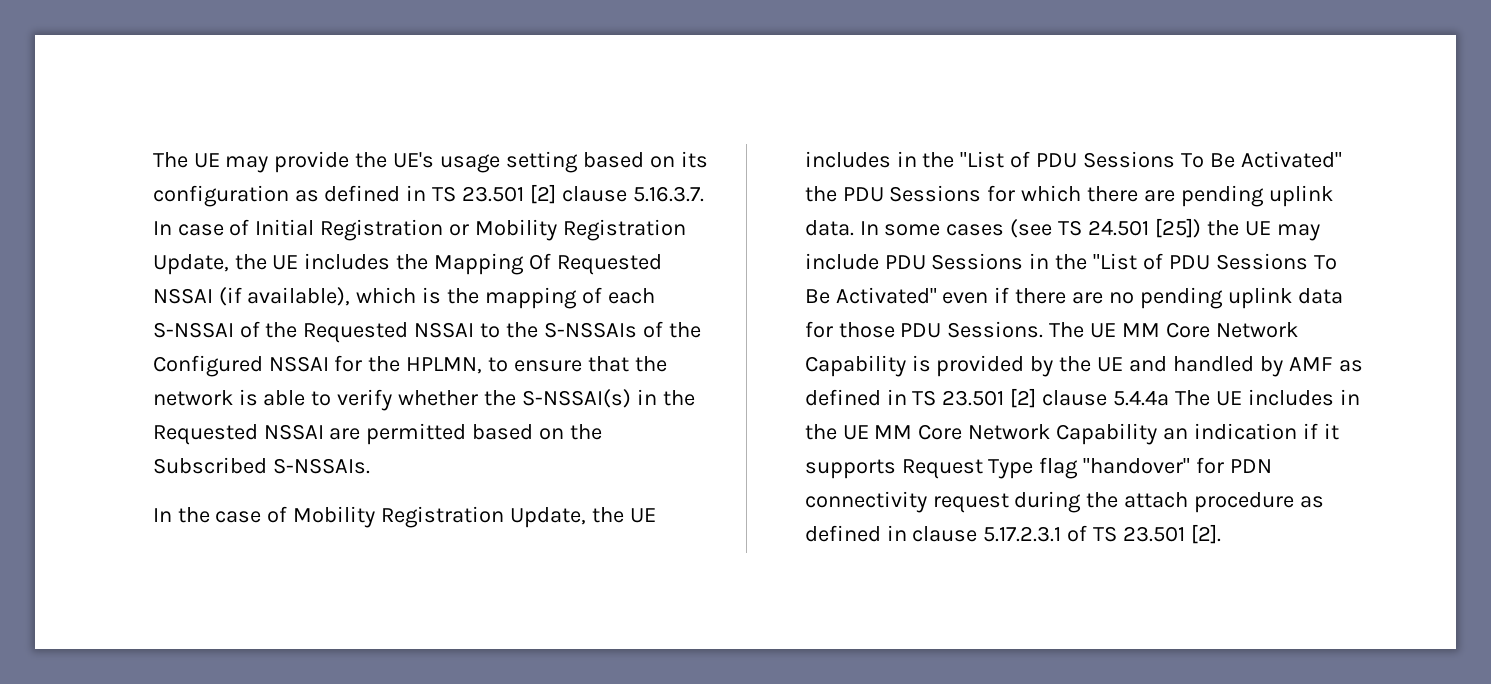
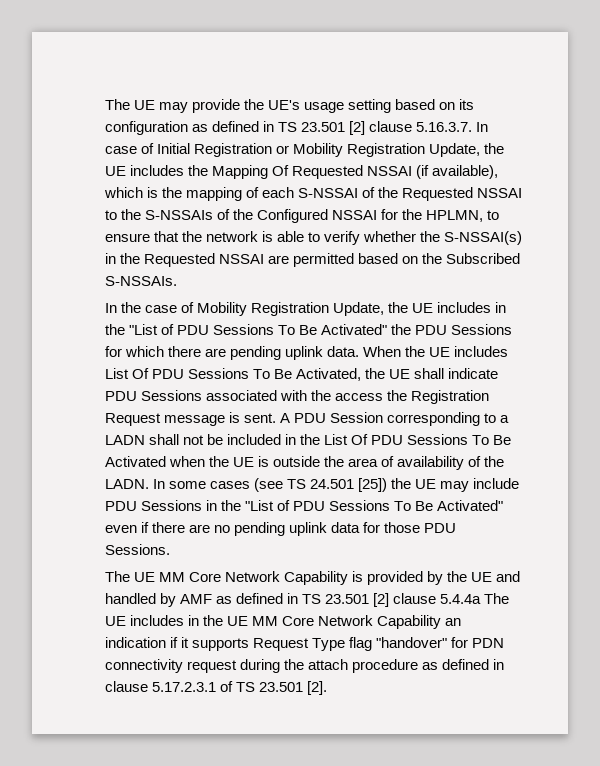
(854, 228) none -> [362,346,509,357] [104,368,499,381] [104,390,489,404] [104,412,510,426] [104,434,512,445] [104,456,505,470] [104,479,149,489] When the UE includes List Of PDU Sessions To Be Activated, the UE shall indicate PDU Sessions associated with the access the Registration Request message is sent. A PDU Session corresponding to a LADN shall not be included in the List Of PDU Sessions To Be Activated when the UE is outside the area of availability of the LADN.
(1044, 329) none -> (170, 549) //

